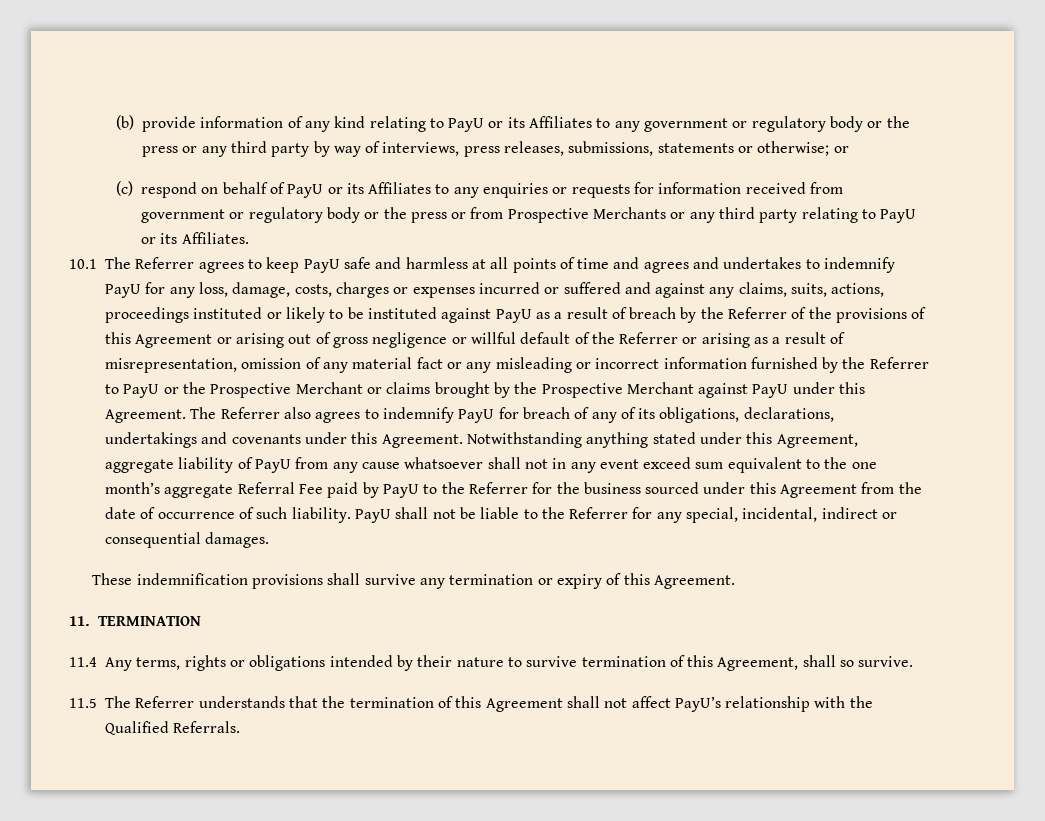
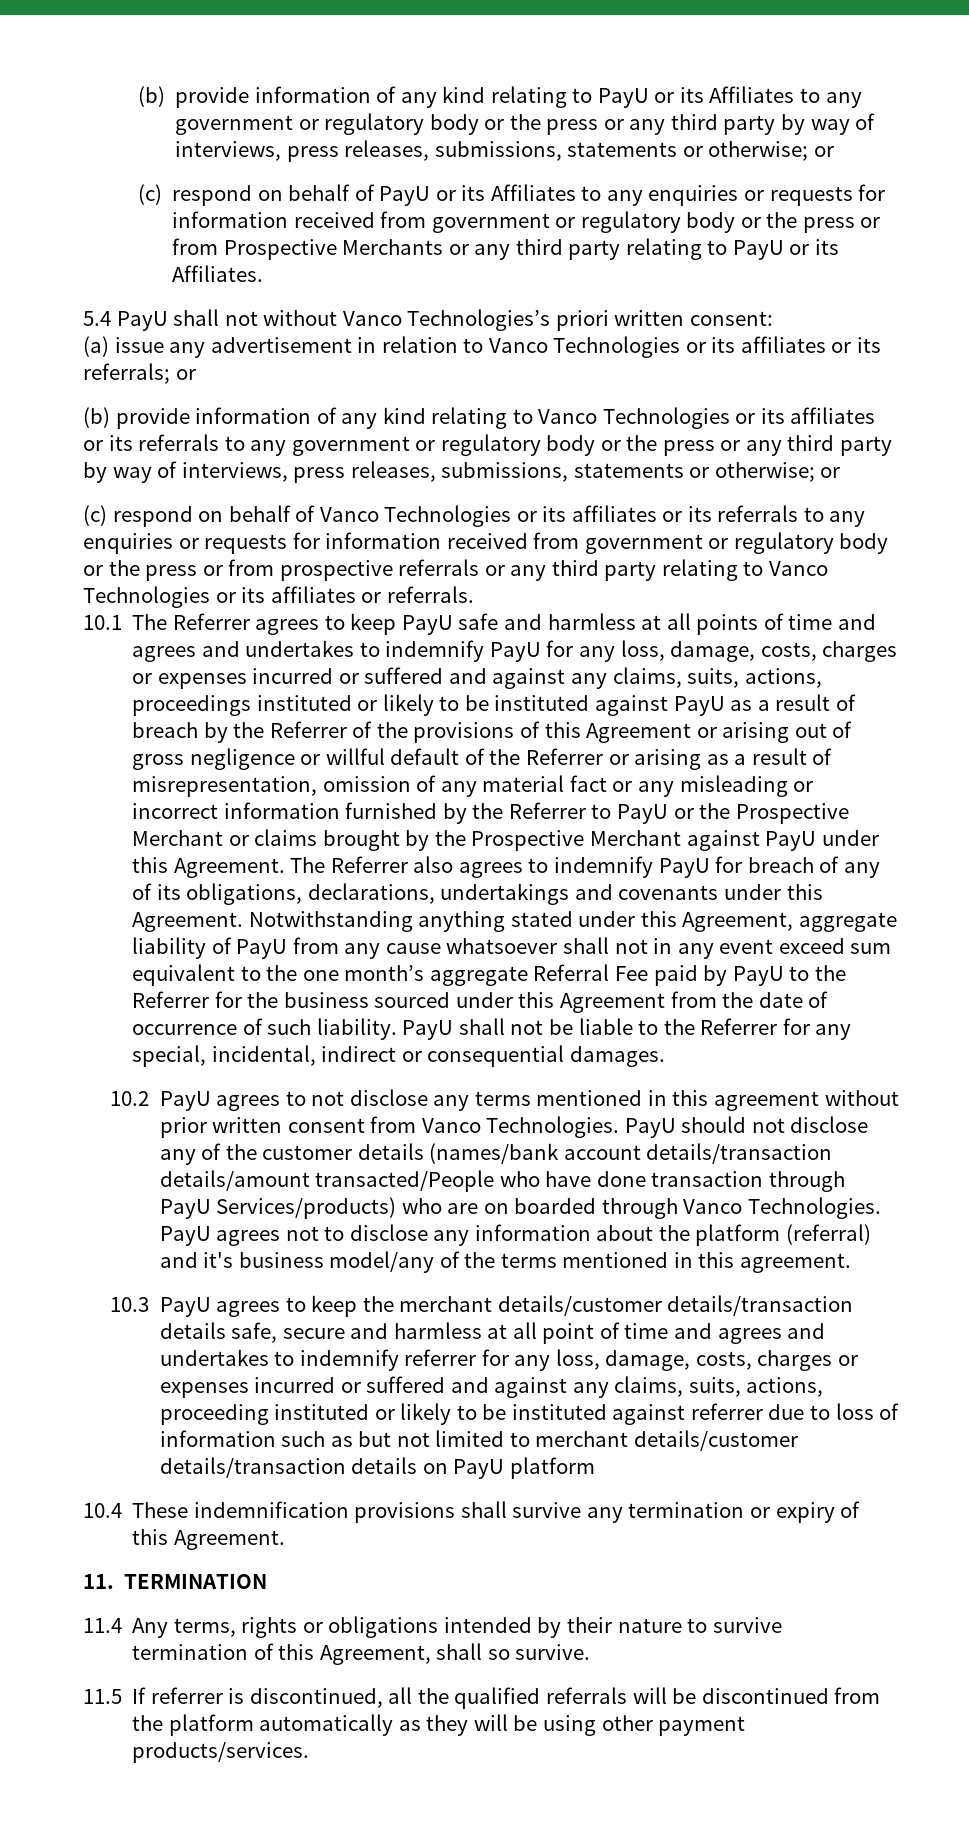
(249, 238) none -> [83,309,773,331] [83,336,881,358] [83,363,196,384] [83,407,876,429] [83,434,893,456] [83,461,841,483] [83,505,866,527] [83,532,889,554] [83,559,828,581] [83,586,474,608] // 5.4 PayU shall not without Vanco Technologies’s priori written consent: // (a) issue any advertisement in relation to Vanco Technologies or its affiliates or its referrals; or // (b) provide information of any kind relating to Vanco Technologies or its affiliates or its referrals to any government or regulatory body or the press or any third party by way of interviews, press releases, submissions, statements or otherwise; or // (c) respond on behalf of Vanco Technologies or its affiliates or its referrals to any enquiries or requests for information received from government or regulatory body or the press or from prospective referrals or any third party relating to Vanco Technologies or its affiliates or referrals.
(270, 540) none -> [110,1089,899,1111] [159,1116,869,1138] [159,1143,833,1165] [159,1170,845,1192] [159,1197,881,1219] [159,1224,872,1246] [159,1251,852,1273] [110,1295,854,1317] [159,1322,826,1344] [159,1349,859,1371] [159,1376,824,1398] [159,1403,900,1425] [159,1430,798,1451] [159,1457,595,1479] [83,1503,122,1518] 10.2 PayU agrees to not disclose any terms mentioned in this agreement without prior written consent from Vanco Technologies. PayU should not disclose any of the customer details (names/bank account details/transaction details/amount transacted/People who have done transaction through PayU Services/products) who are on boarded through Vanco Technologies. PayU agrees not to disclose any information about the platform (referral) and it's business model/any of the terms mentioned in this agreement. // 10.3 PayU agrees to keep the merchant details/customer details/transaction details safe, secure and harmless at all point of time and agrees and undertakes to indemnify referrer for any loss, damage, costs, charges or expenses incurred or suffered and against any claims, suits, actions, proceeding instituted or likely to be instituted against referrer due to loss of information such as but not limited to merchant details/customer details/transaction details on PayU platform // 10.4
[105,696,873,712] [105,721,241,735] The Referrer understands that the termination of this Agreement shall not affect PayU’s relationship with the Qualified Referrals. -> [132,1687,881,1709] [132,1714,746,1736] [132,1742,310,1763] If referrer is discontinued, all the qualified referrals will be discontinued from the platform automatically as they will be using other payment products/services.

